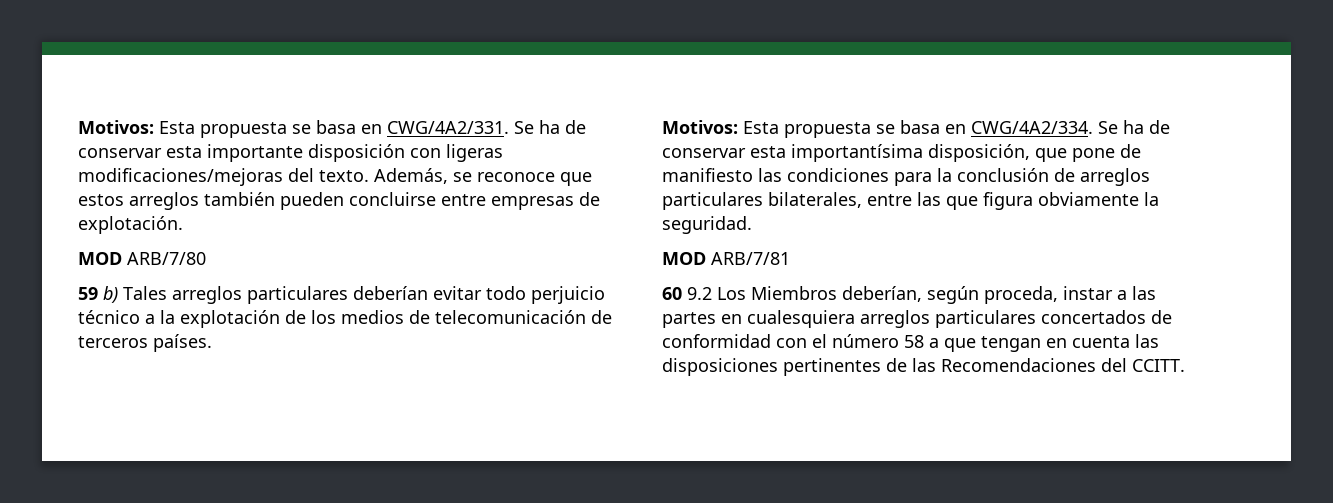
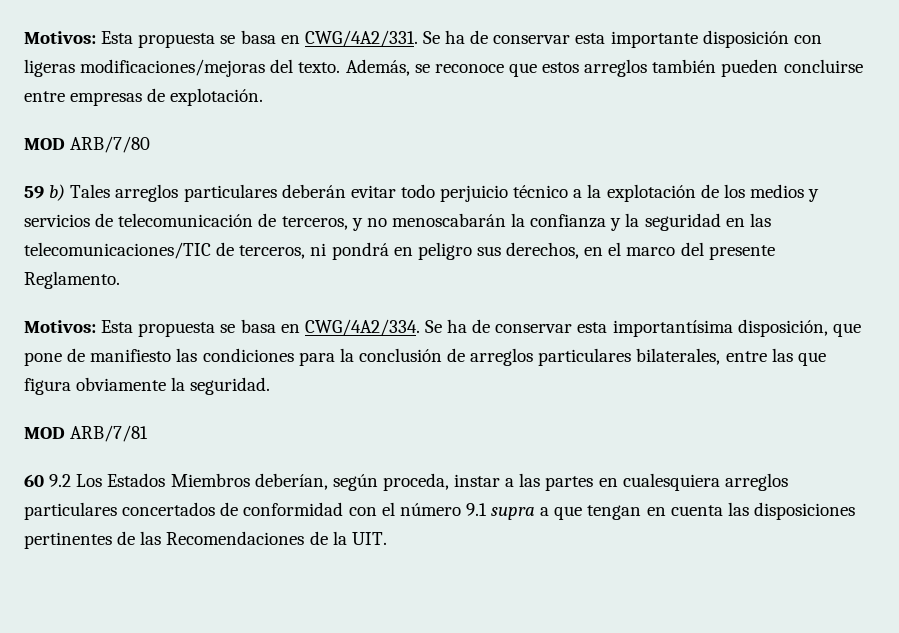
[353,286,428,300] deberían -> [281,184,346,198] deberán
(404, 317) none -> [808,189,820,202] [24,214,90,227] y servicios
[78,334,212,352] terceros países. -> [281,213,771,231] [24,242,775,260] [24,271,120,289] terceros, y no menoscabarán la confianza y la seguridad en las telecomunicaciones/TIC de terceros, ni pondrá en peligro sus derechos, en el marco del presente Reglamento.
(746, 293) none -> [107,473,166,487] Estados
[904,335,924,348] 58 -> [465,503,536,520] 9.1 supra
[1101,358,1185,372] del CCITT. -> [309,531,387,545] de la UIT.

